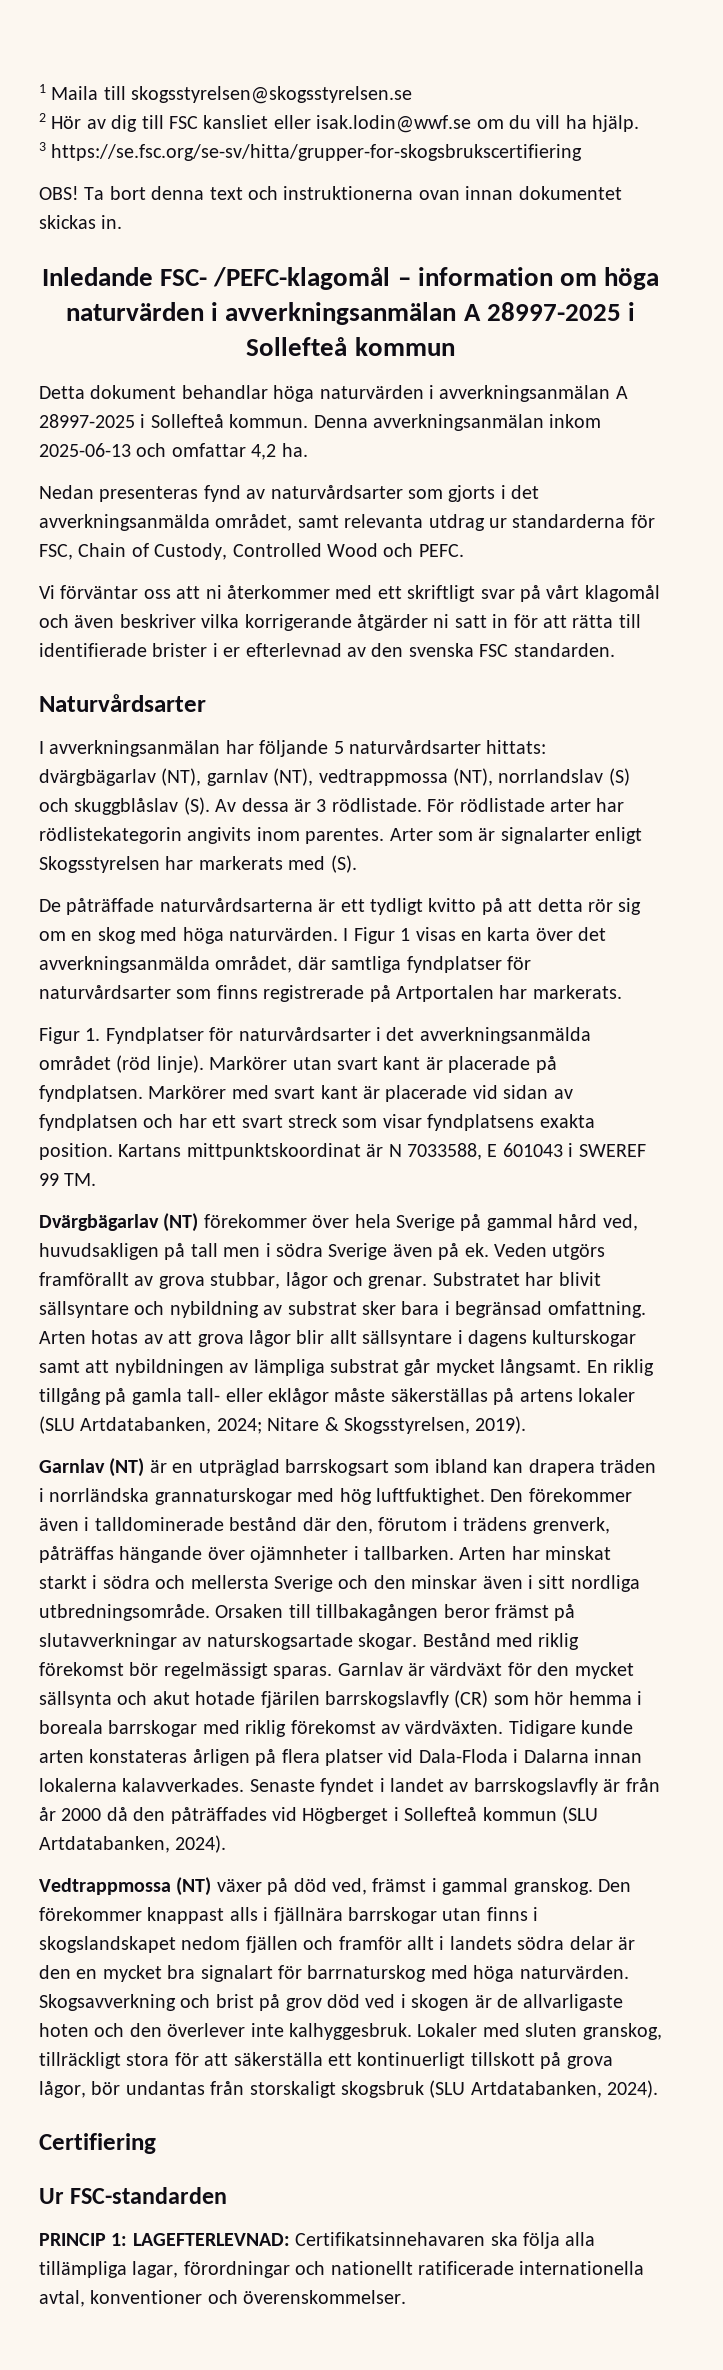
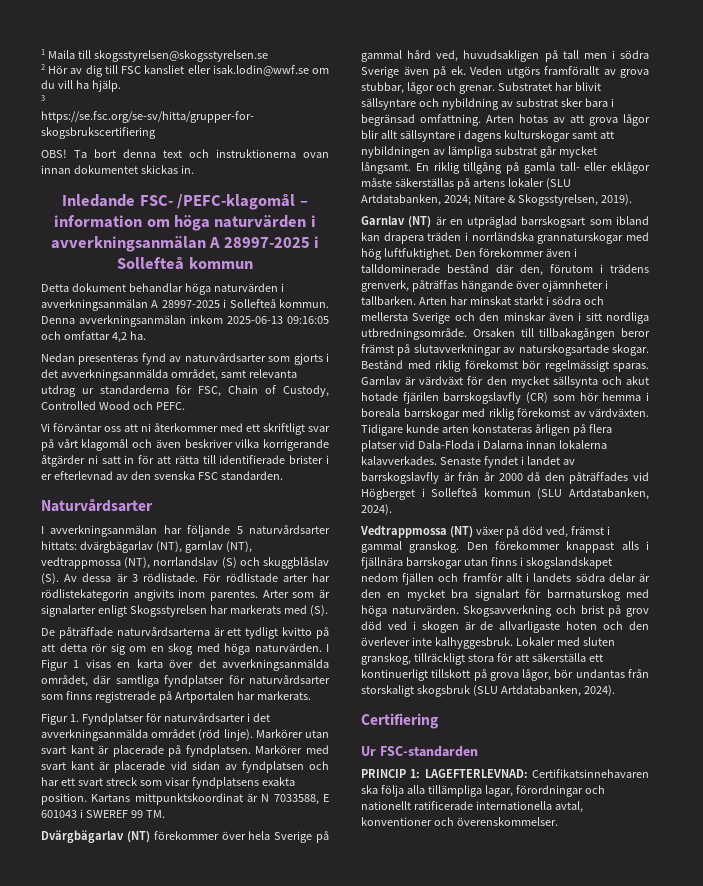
(131, 450) none -> [287,316,329,324] 09:16:05

